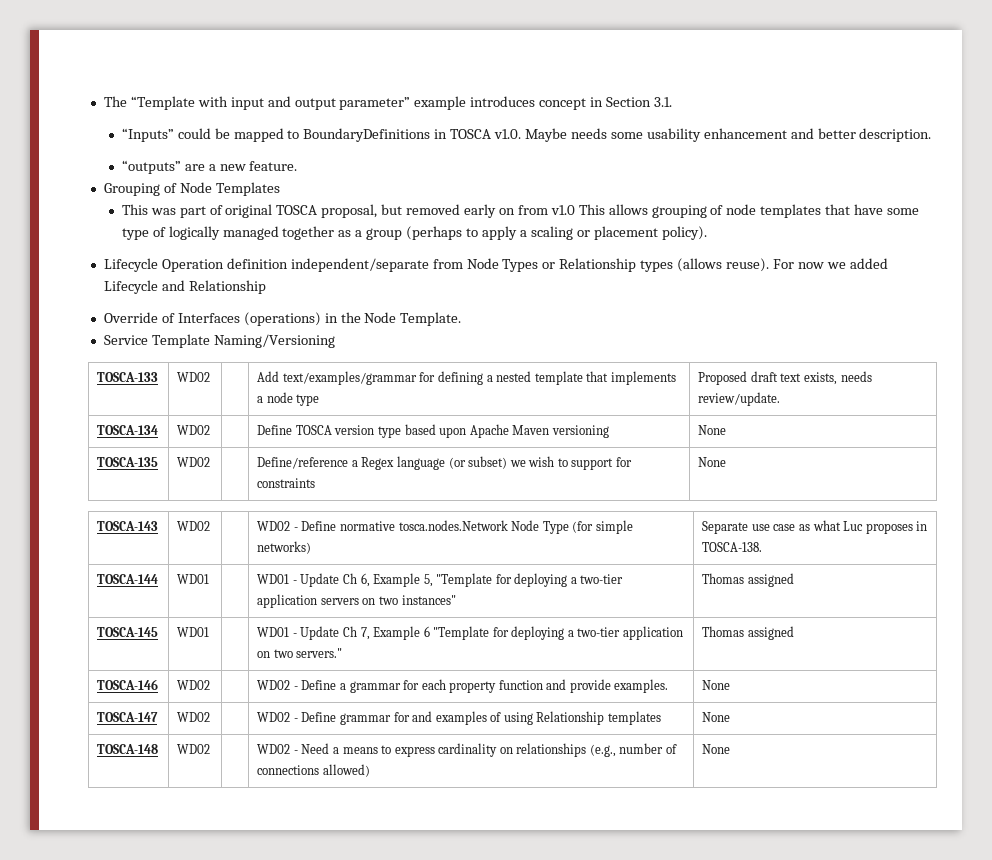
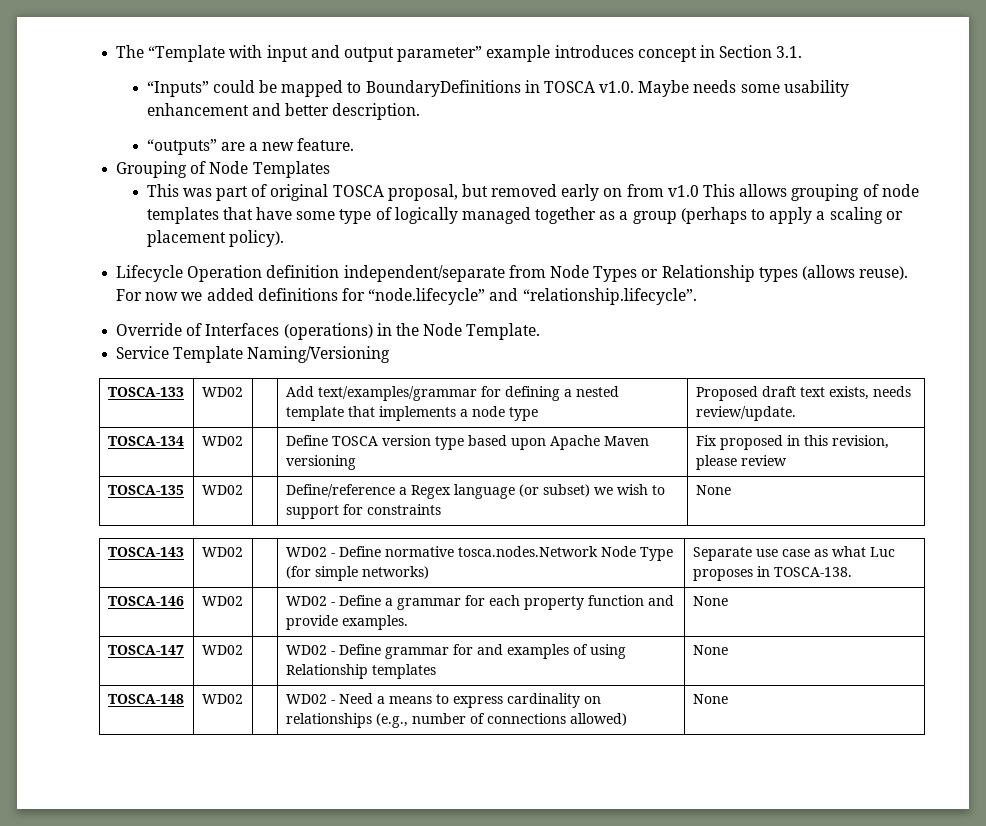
[103,280,266,294] Lifecycle and Relationship -> [257,288,697,305] definitions for “node.lifecycle” and “relationship.lifecycle”.
[698,425,727,435] | None -> [695,435,889,450] [695,455,787,470] | Fix proposed in this revision, please review
[97,574,159,584] [177,574,210,584] [257,573,624,587] [257,594,456,608] [702,573,794,587] [97,627,159,637] [177,627,210,637] [257,626,683,640] [257,648,343,658] [702,626,794,640] // TOSCA-144 | WD01 | | WD01 - Update Ch 6, Example 5, "Template for deploying a two-tier application servers on two instances" | Thomas assigned // TOSCA-145 | WD01 | | WD01 - Update Ch 7, Example 6 "Template for deploying a two-tier application on two servers." | Thomas assigned -> (852, 572) none

